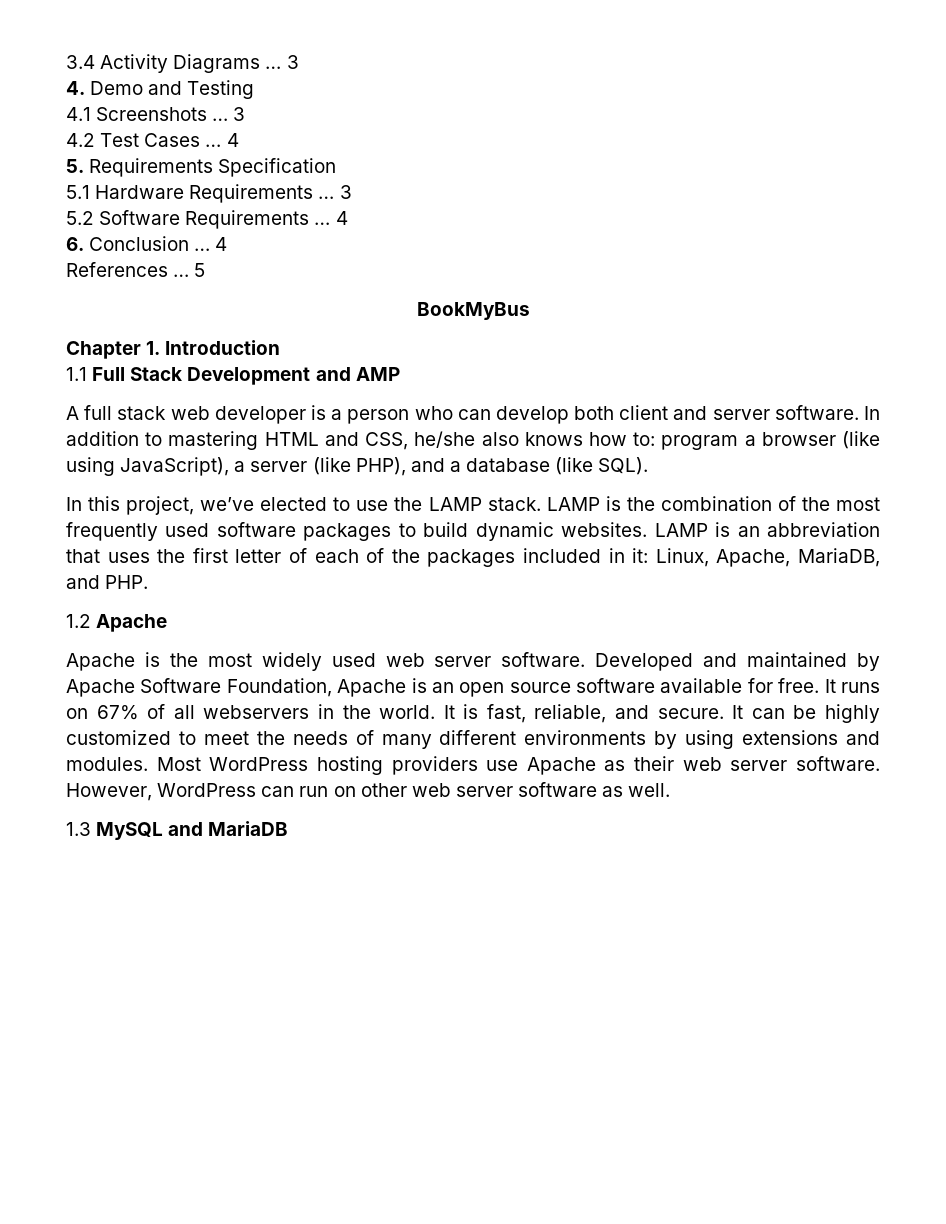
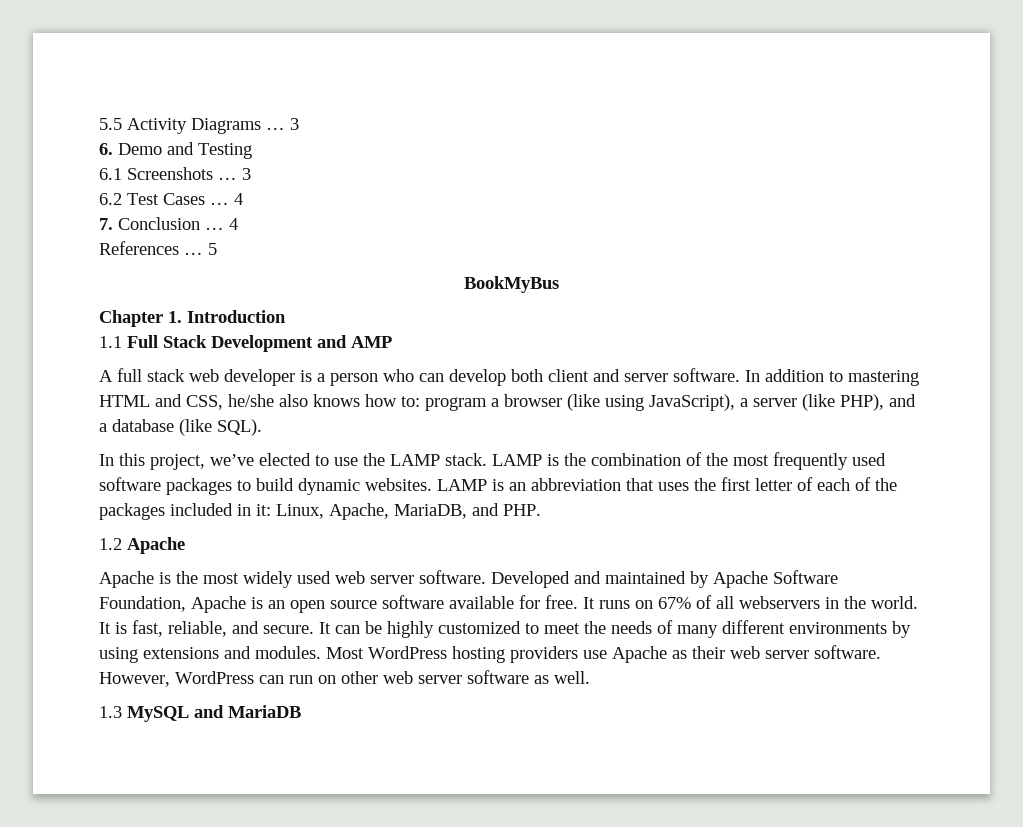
[66,55,95,69] 3.4 -> [99,118,122,130] 5.5
[66,81,85,95] 4. -> [99,143,113,155] 6.
[66,107,91,121] 4.1 -> [99,168,122,180] 6.1
[66,133,95,147] 4.2 -> [99,193,122,205] 6.2
[66,158,337,177] [66,184,352,203] [66,210,348,229] [66,237,84,251] 5. Requirements Specification // 5.1 Hardware Requirements … 3 // 5.2 Software Requirements … 4 // 6. -> [99,218,113,230] 7.

